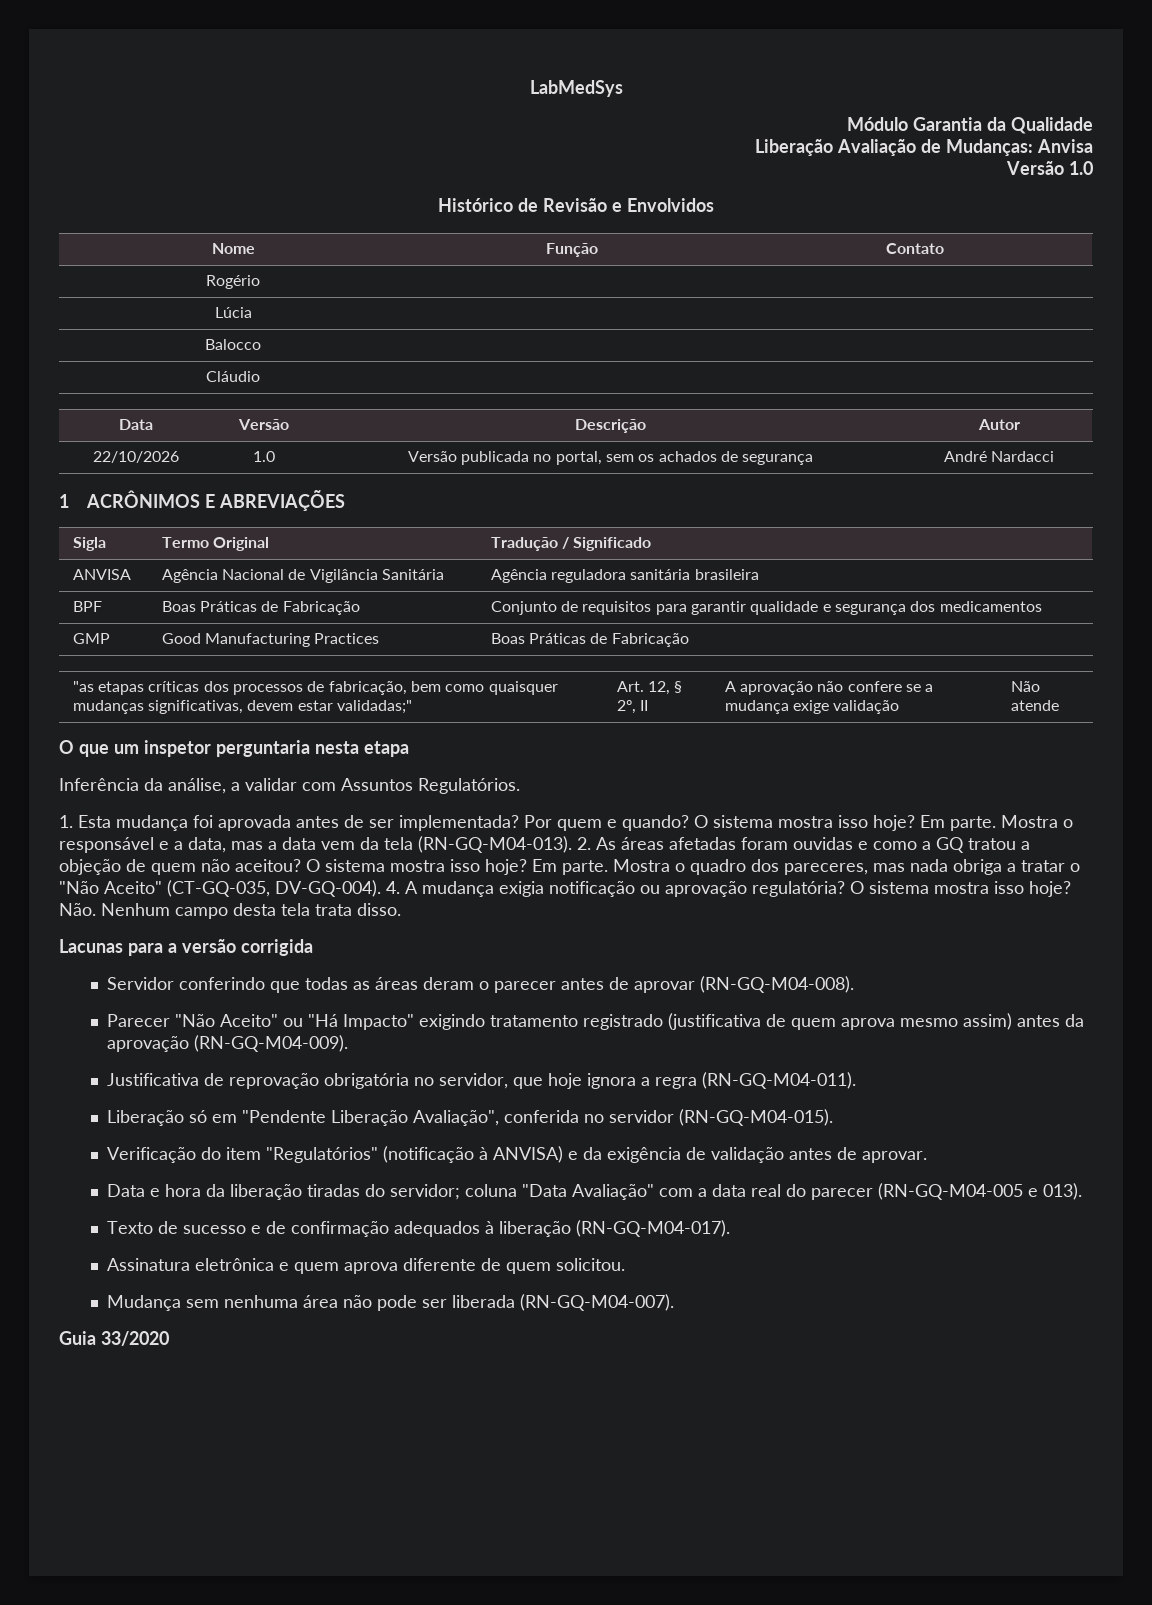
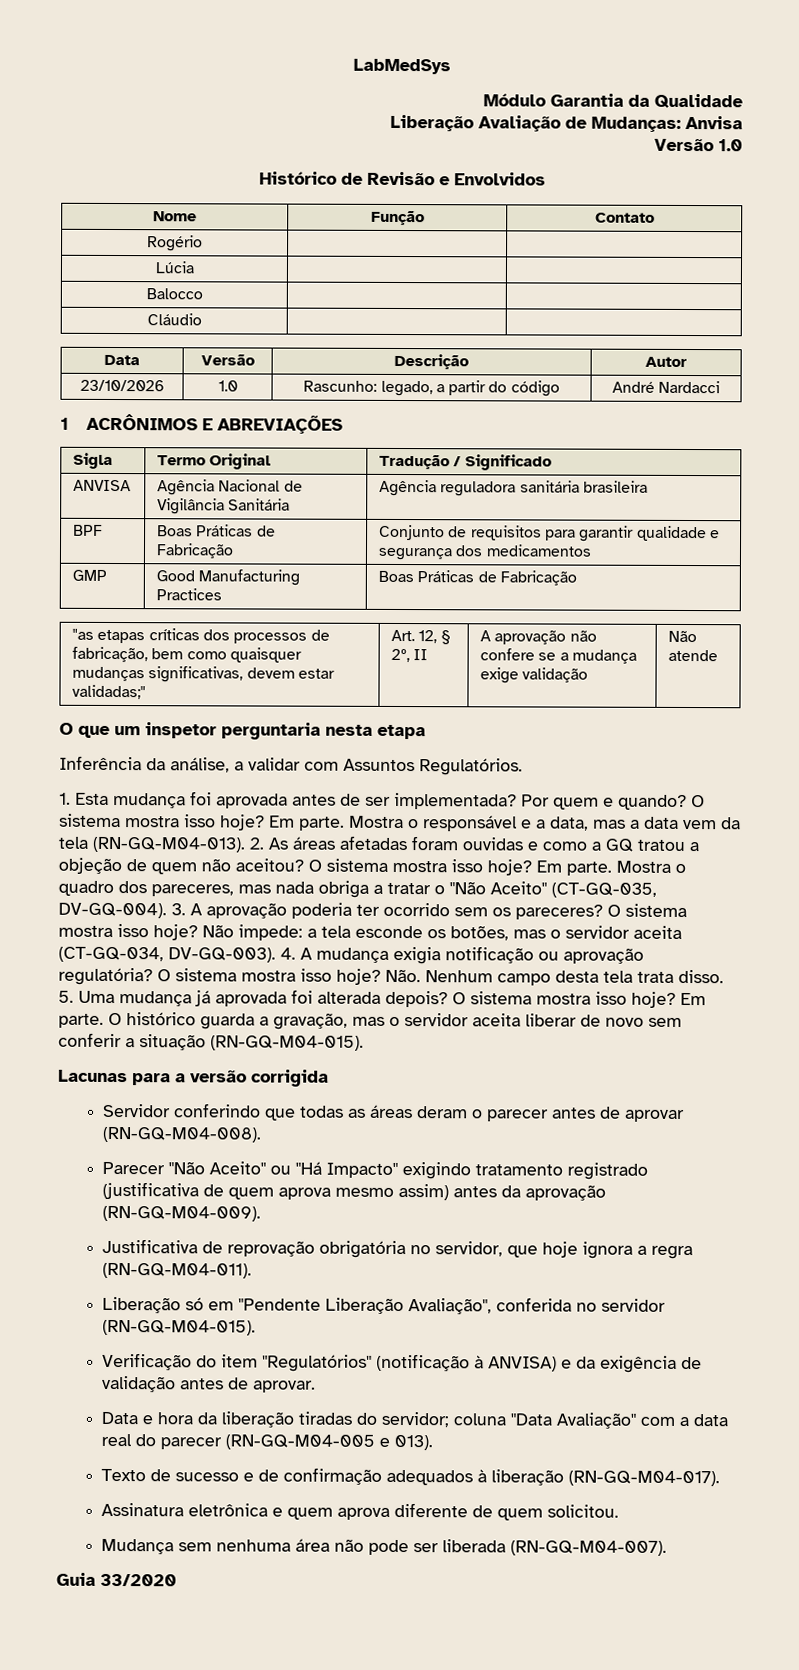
[92,451,179,463] 22/10/2026 -> [79,379,165,392] 23/10/2026
[407,451,814,465] Versão publicada no portal, sem os achados de segurança -> [303,380,560,397] Rascunho: legado, a partir do código
(381, 888) none -> [171,902,687,920] [58,924,682,941] [58,946,276,963] 3. A aprovação poderia ter ocorrido sem os pareceres? O sistema mostra isso hoje? Não impede: a tela esconde os botões, mas o servidor aceita (CT-GQ-034, DV-GQ-003).
(401, 909) none -> [58,989,706,1008] [58,1012,682,1030] [58,1032,364,1051] 5. Uma mudança já aprovada foi alterada depois? O sistema mostra isso hoje? Em parte. O histórico guarda a gravação, mas o servidor aceita liberar de novo sem conferir a situação (RN-GQ-M04-015).

